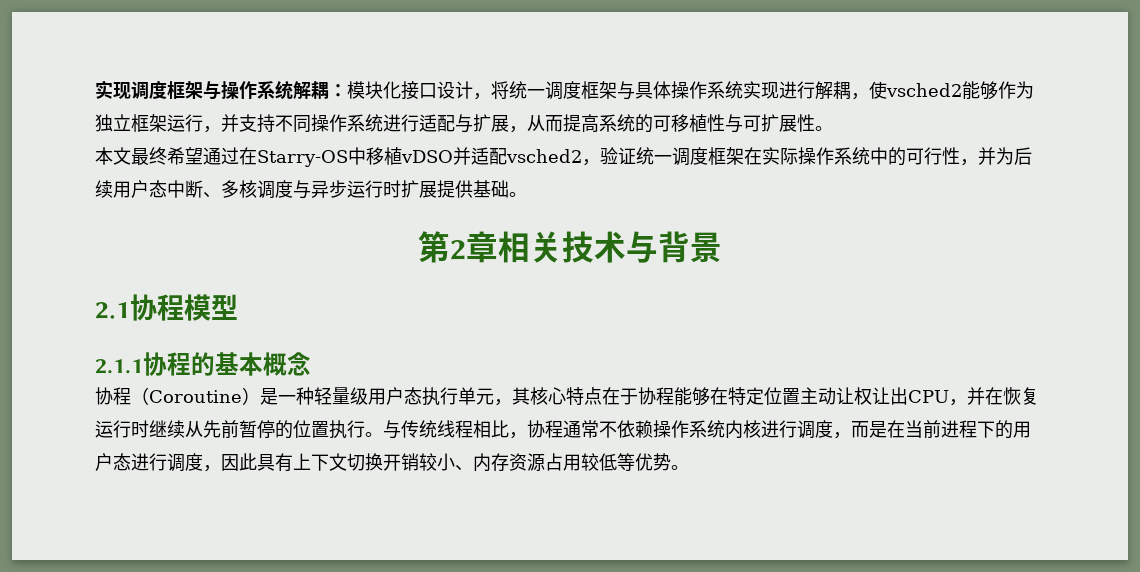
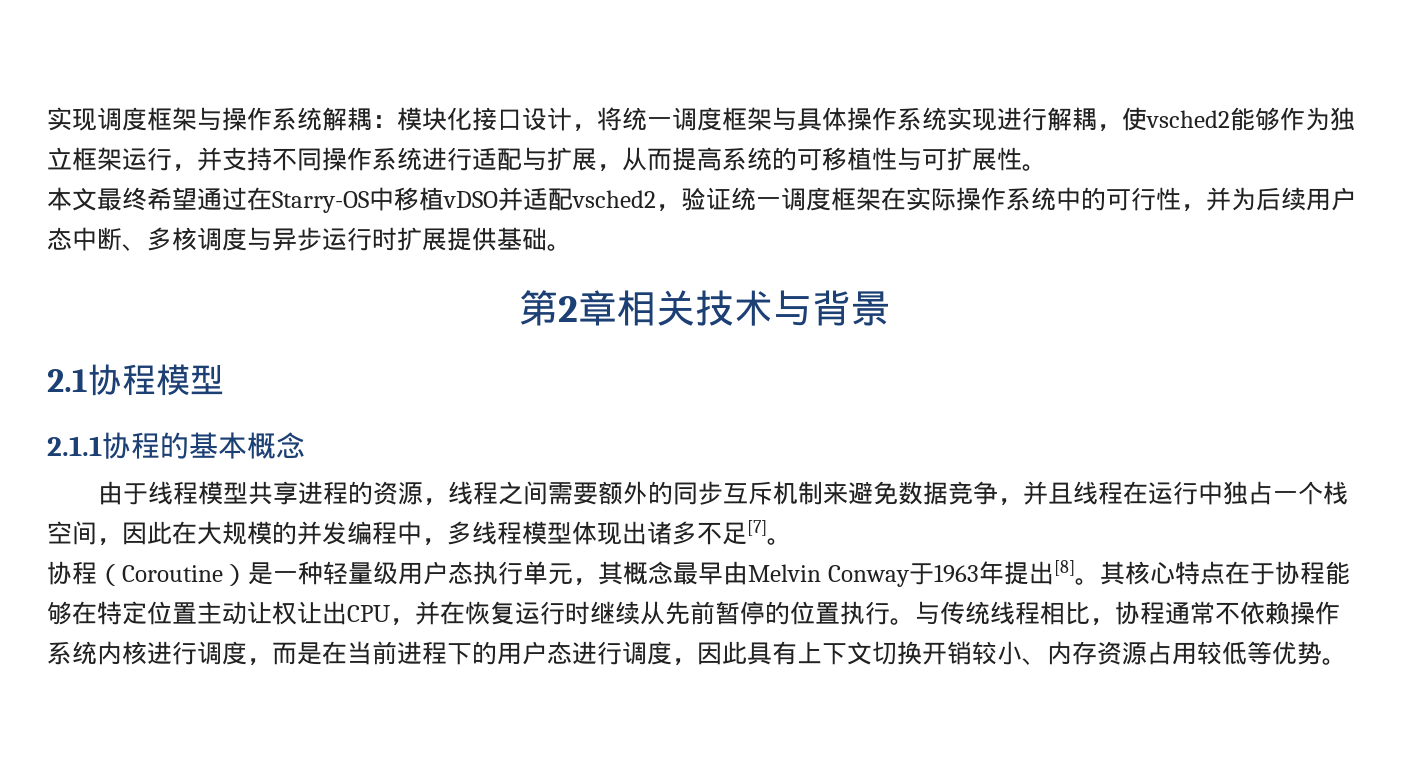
(311, 364) none -> [97,481,1348,506] [47,520,767,546] [767,538,792,545] // 由于线程模型共享进程的资源，线程之间需要额外的同步互斥机制来避免数据竞争，并且线程在运行中独占一个栈空间，因此在大规模的并发编程中，多线程模型体现出诸多不足[7]。
(530, 396) none -> [623,560,1075,587] [1074,561,1125,585] 概念最早由Melvin Conway于1963年提出[8]。其

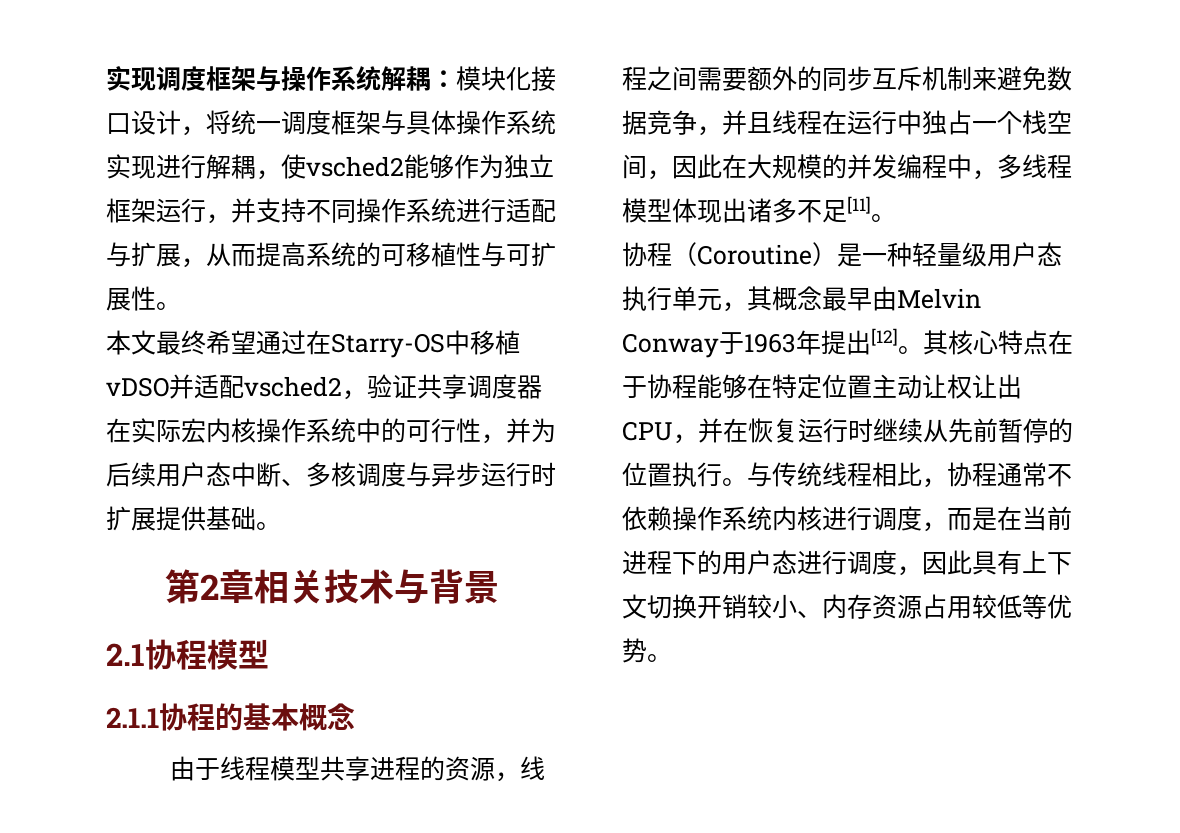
[731,187,956,211] 统一调度框架在实际 -> [417,374,542,399] [106,418,256,443] 共享调度器在实际宏内核
[747,520,767,536] [7] -> [847,196,871,214] [11]
[1053,560,1075,576] [8] -> [871,328,898,346] [12]

